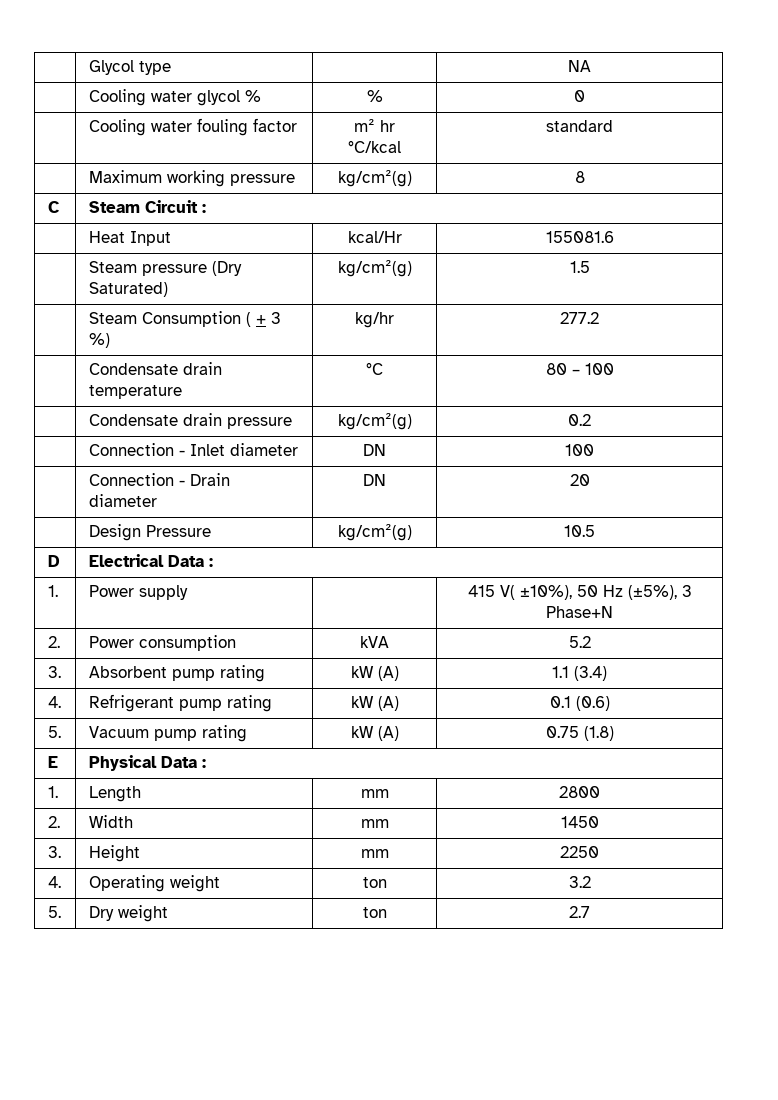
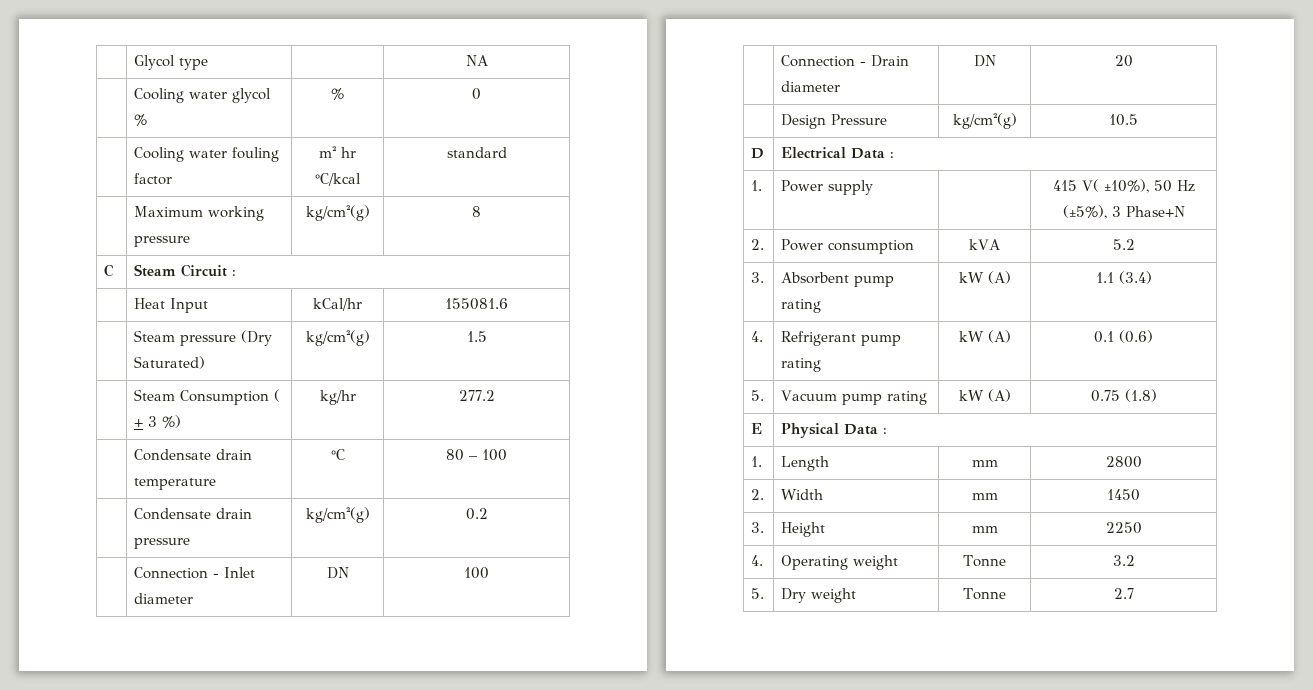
[347,231,402,243] kcal/Hr -> [313,298,362,311] kCal/hr
[362,877,387,888] ton -> [963,555,1007,567] Tonne
[362,907,387,918] ton -> [963,588,1007,600] Tonne

